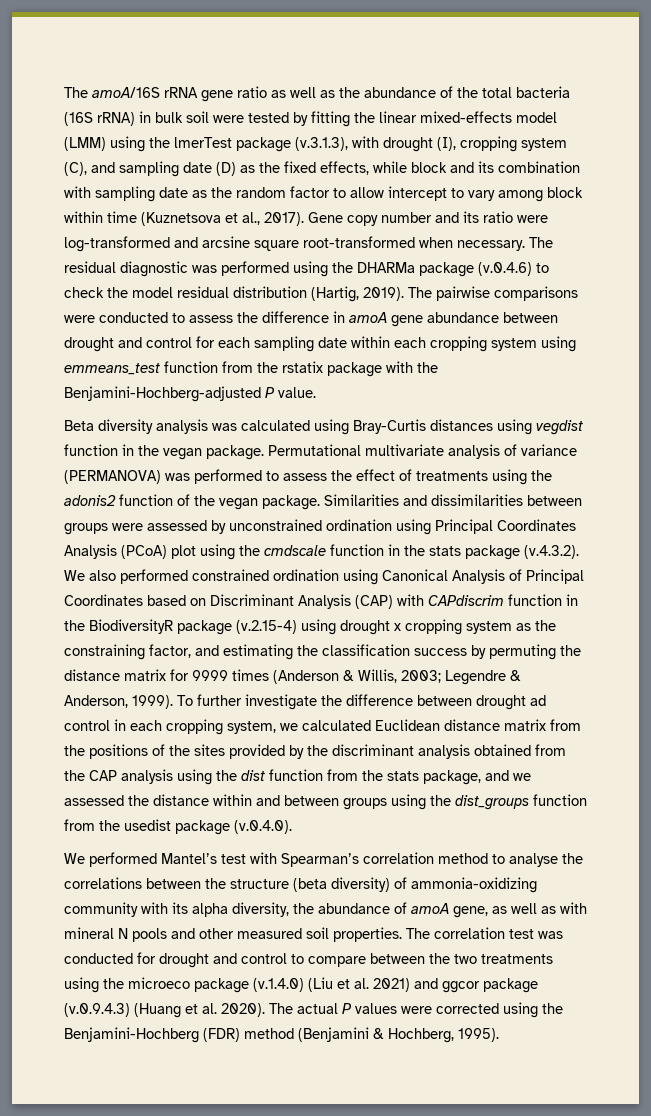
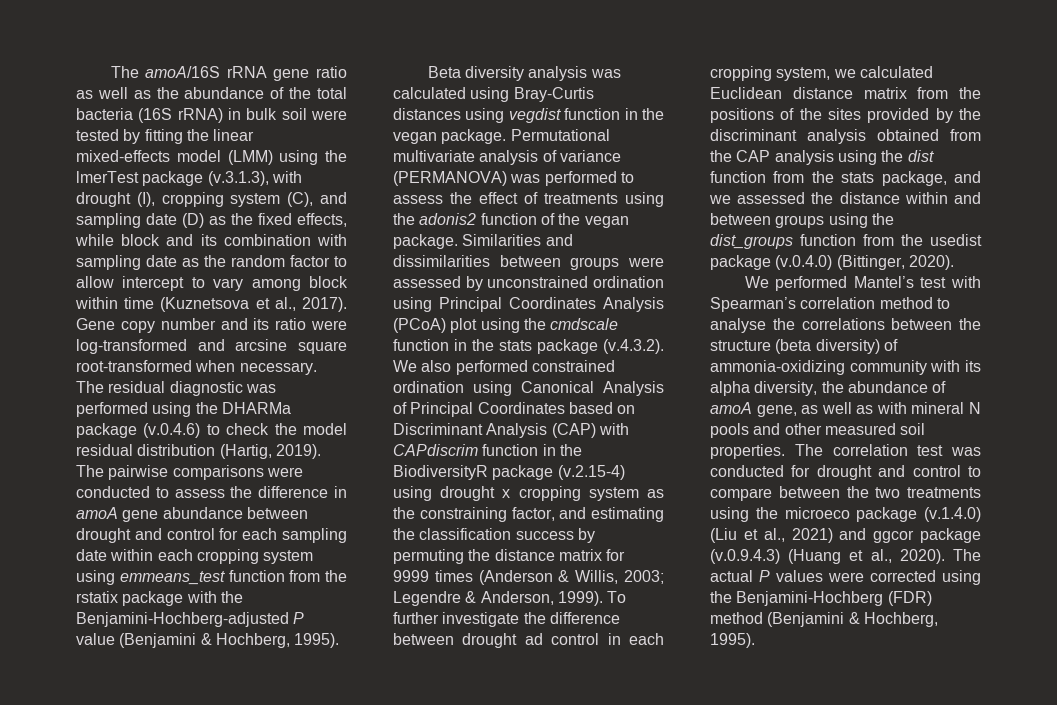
[278,387,316,398] value. -> [76,633,340,648] value (Benjamini & Hochberg, 1995).
[234,820,292,834] (v.0.4.0). -> [775,255,954,270] (v.0.4.0) (Bittinger, 2020).
[354,978,369,989] al. -> [763,528,785,542] al.,
[202,1003,217,1014] al. -> [870,549,892,563] al.,

